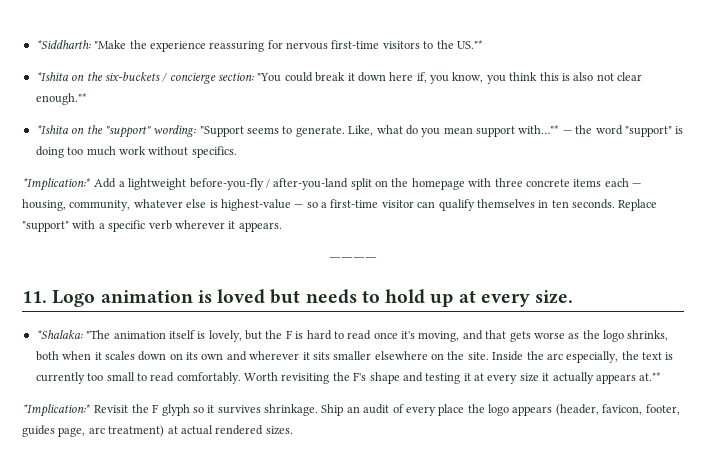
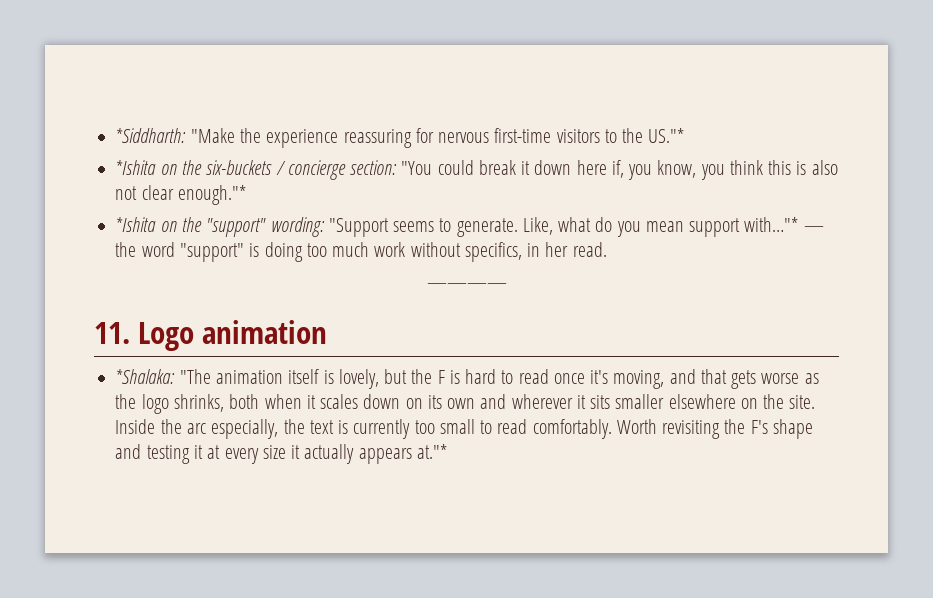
[191,146,237,158] [22,178,641,191] [22,199,658,211] [22,220,282,232] [329,257,377,261] [22,289,574,307] specifics. // *Implication:* Add a lightweight before-you-fly / after-you-land split on the homepage with three concrete items each — housing, community, whatever else is highest-value — so a first-time visitor can qualify themselves in ten seconds. Replace "support" with a specific verb wherever it appears. // ―――― // 11. Logo animation is loved but needs to hold up at every size. -> [464,242,607,262] [426,283,507,289] [94,320,328,351] specifics, in her read. // ―――― // 11. Logo animation
[22,404,680,417] [22,425,293,437] // *Implication:* Revisit the F glyph so it survives shrinkage. Ship an audit of every place the logo appears (header, favicon, footer, guides page, arc treatment) at actual rendered sizes. -> (447, 451) none

